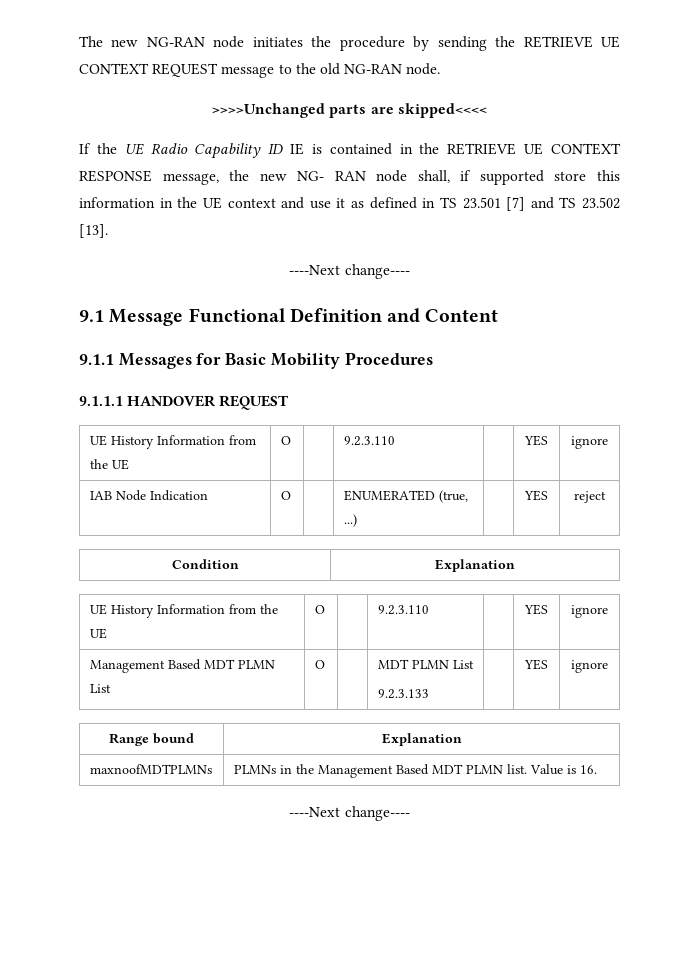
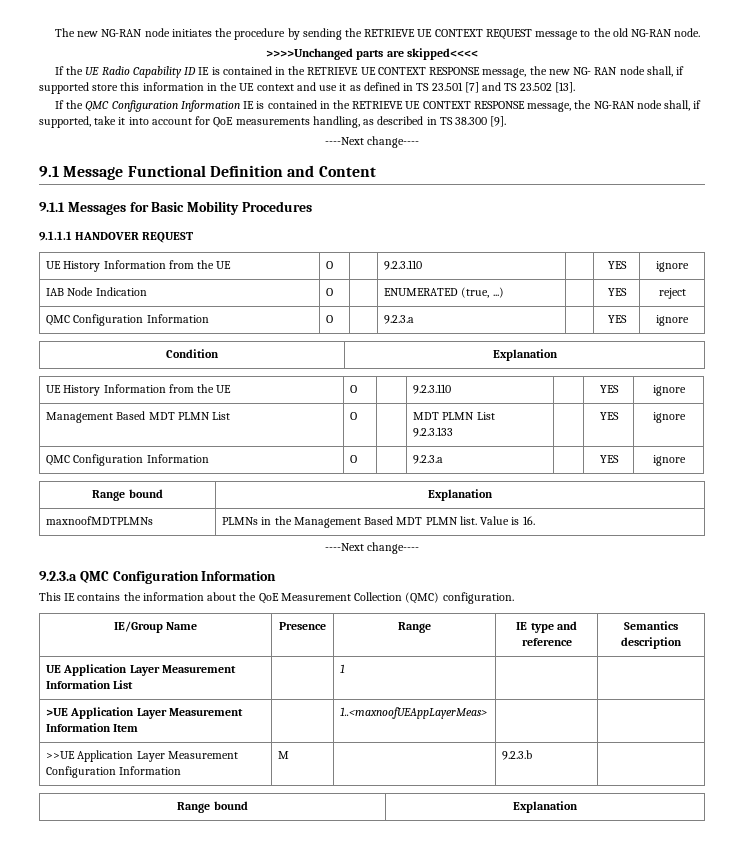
(108, 231) none -> [54,100,702,112] [39,116,507,128] // If the QMC Configuration Information IE is contained in the RETRIEVE UE CONTEXT RESPONSE message, the NG-RAN node shall, if supported, take it into account for QoE measurements handling, as described in TS 38.300 [9].
(606, 497) none -> [46,314,209,326] [326,315,334,323] [384,315,415,324] [607,315,627,323] [656,315,689,326] // QMC Configuration Information | O | | 9.2.3.a | | YES | ignore
(608, 666) none -> [46,454,209,466] [350,455,358,463] [413,455,444,464] [599,455,619,463] [652,455,686,466] // QMC Configuration Information | O | | 9.2.3.a | | YES | ignore
(410, 813) none -> [39,571,277,584] [39,592,514,604] [113,621,198,633] [279,622,326,630] [398,622,431,633] [516,621,577,633] [521,638,572,646] [624,621,678,630] [621,637,682,649] [46,664,236,676] [46,680,134,689] [340,664,346,673] [46,707,243,719] [46,723,139,732] [340,707,488,719] [46,750,238,762] [46,766,182,778] [278,751,290,759] [502,750,533,760] [177,801,248,813] [513,801,578,813] // 9.2.3.a QMC Configuration Information // This IE contains the information about the QoE Measurement Collection (QMC) configuration. // IE/Group Name | Presence | Range | IE type and reference | Semantics description // UE Application Layer Measurement Information List | | 1 | | // >UE Application Layer Measurement Information Item | | 1..<maxnoofUEAppLayerMeas> | | // >>UE Application Layer Measurement Configuration Information | M | | 9.2.3.b | // Range bound | Explanation

